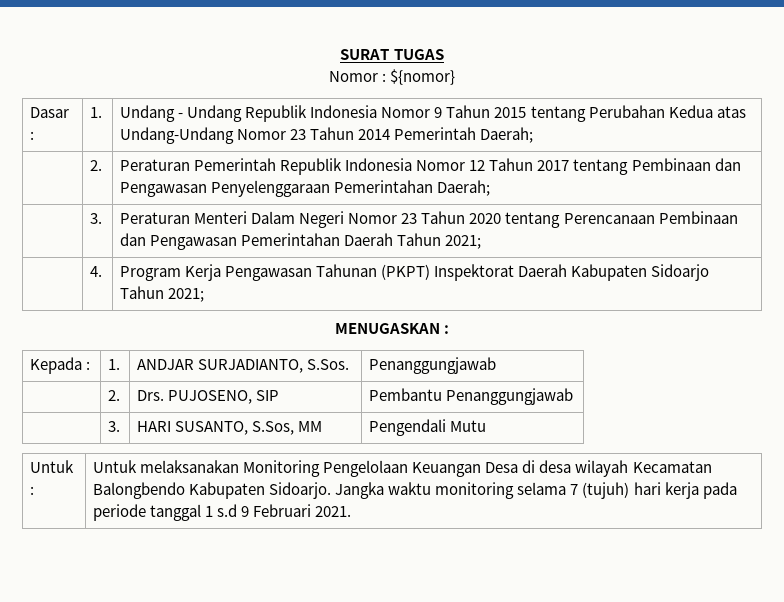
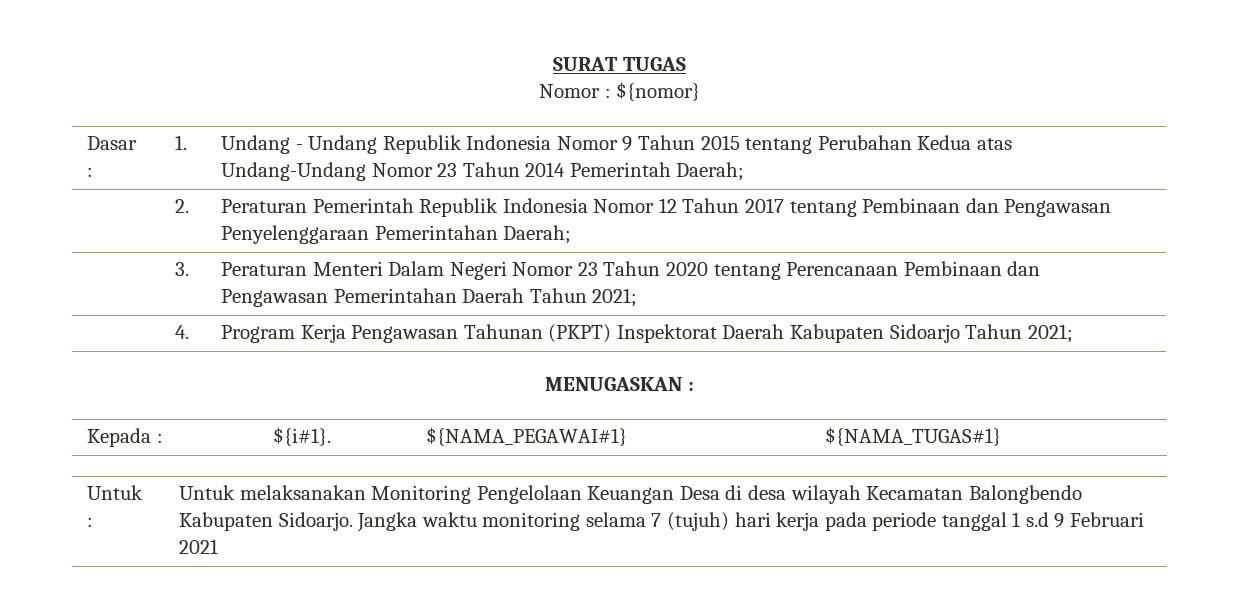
[108,359,121,370] [137,359,350,373] [369,357,497,374] [108,390,121,401] [137,390,280,404] [369,388,574,405] [108,421,121,432] [137,421,323,435] [369,419,487,436] 1. | ANDJAR SURJADIANTO, S.Sos. | Penanggungjawab // | 2. | Drs. PUJOSENO, SIP | Pembantu Penanggungjawab // | 3. | HARI SUSANTO, S.Sos, MM | Pengendali Mutu -> [273,427,332,446] [426,427,628,446] [825,427,1002,446] ${i#1}. | ${NAMA_PEGAWAI#1} | ${NAMA_TUGAS#1}
[315,506,352,517] 2021. -> [179,539,219,554] 2021

